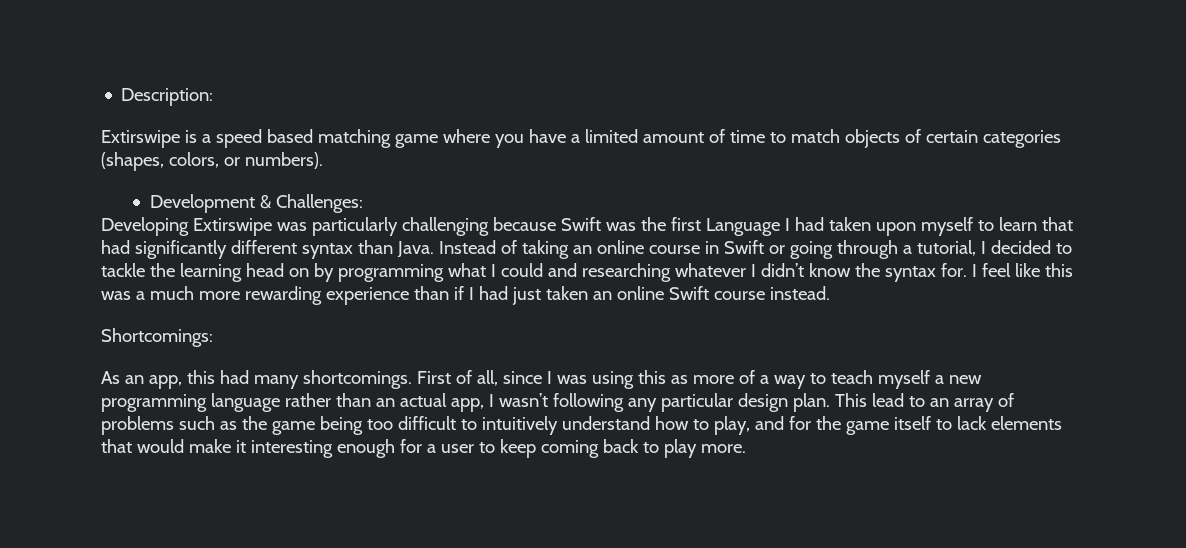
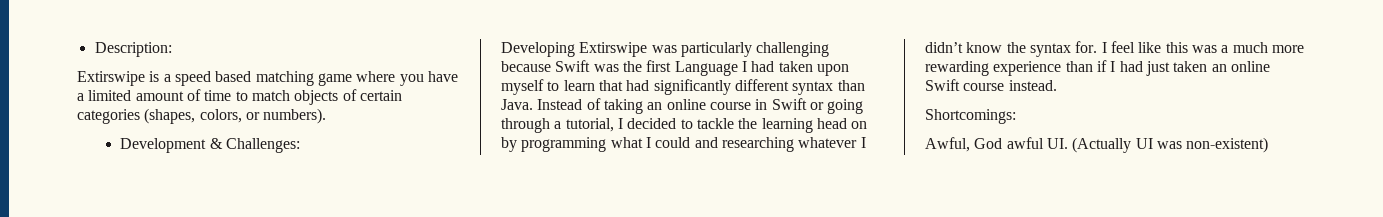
[101,370,982,389] [101,393,1014,412] [101,416,1062,435] [101,439,746,458] As an app, this had many shortcomings. First of all, since I was using this as more of a way to teach myself a new programming language rather than an actual app, I wasn’t following any particular design plan. This lead to an array of problems such as the game being too difficult to intuitively understand how to play, and for the game itself to lack elements that would make it interesting enough for a user to keep coming back to play more. -> [925,137,1269,153] Awful, God awful UI. (Actually UI was non-existent)

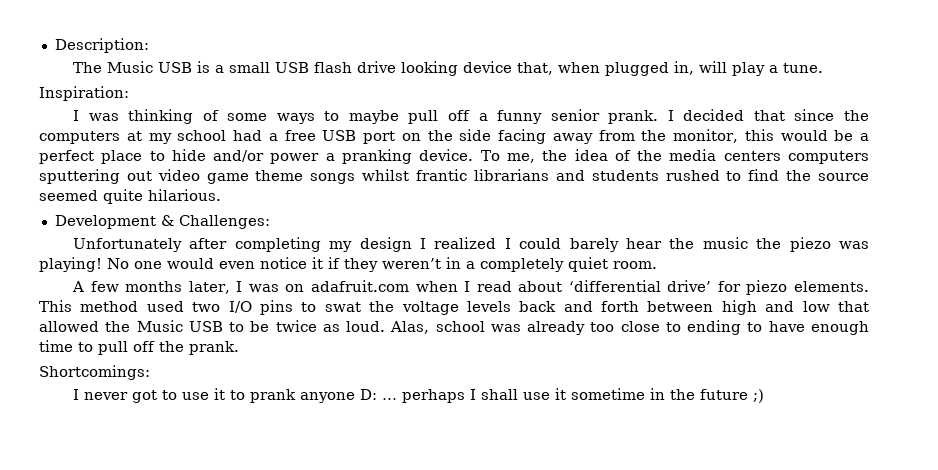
[77,71,458,86] [77,89,402,105] [77,108,327,124] [120,138,301,153] [501,42,830,57] [501,60,849,76] [501,79,865,95] [501,98,864,114] [501,118,868,133] [501,137,866,152] [925,41,1304,57] [925,60,1270,76] [925,79,1057,91] [925,109,1016,124] [925,137,1269,153] Extirswipe is a speed based matching game where you have a limited amount of time to match objects of certain categories (shapes, colors, or numbers). // Development & Challenges: // Developing Extirswipe was particularly challenging because Swift was the first Language I had taken upon myself to learn that had significantly different syntax than Java. Instead of taking an online course in Swift or going through a tutorial, I decided to tackle the learning head on by programming what I could and researching whatever I didn’t know the syntax for. I feel like this was a much more rewarding experience than if I had just taken an online Swift course instead. // Shortcomings: // Awful, God awful UI. (Actually UI was non-existent) -> [73,61,824,76] [39,86,129,101] [73,109,870,124] [39,129,870,144] [39,149,869,164] [39,169,870,184] [39,189,221,204] [54,215,270,229] [73,237,869,252] [39,257,657,272] [72,280,869,295] [39,300,870,315] [39,320,870,335] [39,340,239,355] [39,365,150,380] [73,388,765,403] The Music USB is a small USB flash drive looking device that, when plugged in, will play a tune. // Inspiration: // I was thinking of some ways to maybe pull off a funny senior prank. I decided that since the computers at my school had a free USB port on the side facing away from the monitor, this would be a perfect place to hide and/or power a pranking device. To me, the idea of the media centers computers sputtering out video game theme songs whilst frantic librarians and students rushed to find the source seemed quite hilarious. // Development & Challenges: // Unfortunately after completing my design I realized I could barely hear the music the piezo was playing! No one would even notice it if they weren’t in a completely quiet room. // A few months later, I was on adafruit.com when I read about ‘differential drive’ for piezo elements. This method used two I/O pins to swat the voltage levels back and forth between high and low that allowed the Music USB to be twice as loud. Alas, school was already too close to ending to have enough time to pull off the prank. // Shortcomings: // I never got to use it to prank anyone D: … perhaps I shall use it sometime in the future ;)

